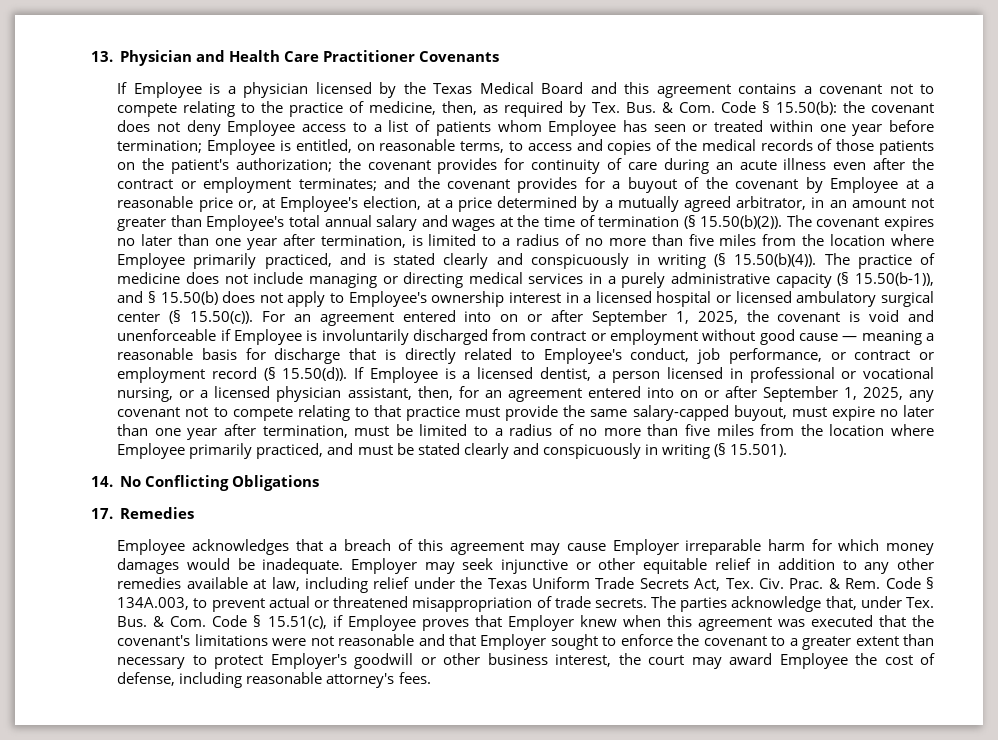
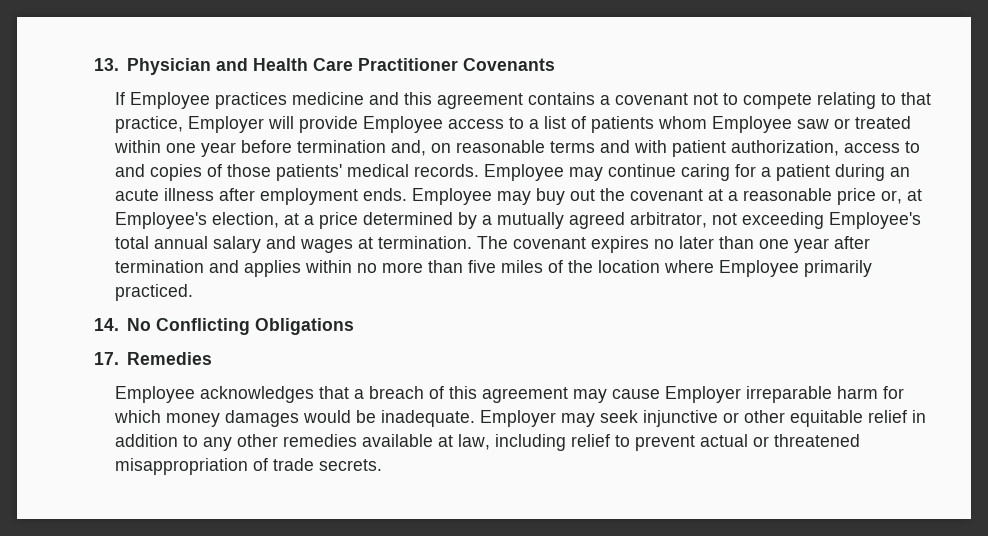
[209,82,584,98] is a physician licensed by the Texas Medical Board -> [215,92,365,109] practices medicine
[261,101,934,117] [117,120,221,136] the practice of medicine, then, as required by Tex. Bus. & Com. Code § 15.50(b): the covenant does not deny -> [901,92,932,105] [115,116,359,133] that practice, Employer will provide
[622,120,686,132] has seen -> [797,119,830,129] saw
[117,139,934,155] [117,158,935,174] [117,177,899,193] termination; Employee is entitled, on reasonable terms, to access and copies of the medical records of those patients on the patient's authorization; the covenant provides for continuity of care during an acute illness even after the contract or employment terminates; and the covenant provides for a buyout of the covenant by Employee -> [297,140,921,157] [115,164,911,181] [115,188,704,205] termination and, on reasonable terms and with patient authorization, access to and copies of those patients' medical records. Employee may continue caring for a patient during an acute illness after employment ends. Employee may buy out the covenant
[811,197,934,208] [117,215,202,231] in an amount not greater than -> [712,212,825,229] not exceeding
[517,215,783,229] the time of termination (§ 15.50(b)(2)). -> [378,236,473,249] termination.
[320,234,934,248] [117,253,935,269] [117,272,935,288] [117,291,934,307] [117,310,934,326] [117,329,934,345] [117,348,934,364] [117,367,934,383] [117,386,935,402] [117,405,935,421] [117,424,935,440] [117,443,787,459] termination, is limited to a radius of no more than five miles from the location where Employee primarily practiced, and is stated clearly and conspicuously in writing (§ 15.50(b)(4)). The practice of medicine does not include managing or directing medical services in a purely administrative capacity (§ 15.50(b-1)), and § 15.50(b) does not apply to Employee's ownership interest in a licensed hospital or licensed ambulatory surgical center (§ 15.50(c)). For an agreement entered into on or after September 1, 2025, the covenant is void and unenforceable if Employee is involuntarily discharged from contract or employment without good cause — meaning a reasonable basis for discharge that is directly related to Employee's conduct, job performance, or contract or employment record (§ 15.50(d)). If Employee is a licensed dentist, a person licensed in professional or vocational nursing, or a licensed physician assistant, then, for an agreement entered into on or after September 1, 2025, any covenant not to compete relating to that practice must provide the same salary-capped buyout, must expire no later than one year after termination, must be limited to a radius of no more than five miles from the location where Employee primarily practiced, and must be stated clearly and conspicuously in writing (§ 15.501). -> [115,260,873,277] [115,284,194,301] termination and applies within no more than five miles of the location where Employee primarily practiced.
[413,577,934,591] [117,597,190,610] under the Texas Uniform Trade Secrets Act, Tex. Civ. Prac. & Rem. Code § 134A.003, -> (611, 440) none
[651,596,935,612] [117,615,935,631] [117,634,935,650] [117,653,935,669] [117,672,431,688] The parties acknowledge that, under Tex. Bus. & Com. Code § 15.51(c), if Employee proves that Employer knew when this agreement was executed that the covenant's limitations were not reasonable and that Employer sought to enforce the covenant to a greater extent than necessary to protect Employer's goodwill or other business interest, the court may award Employee the cost of defense, including reasonable attorney's fees. -> (383, 465) none

